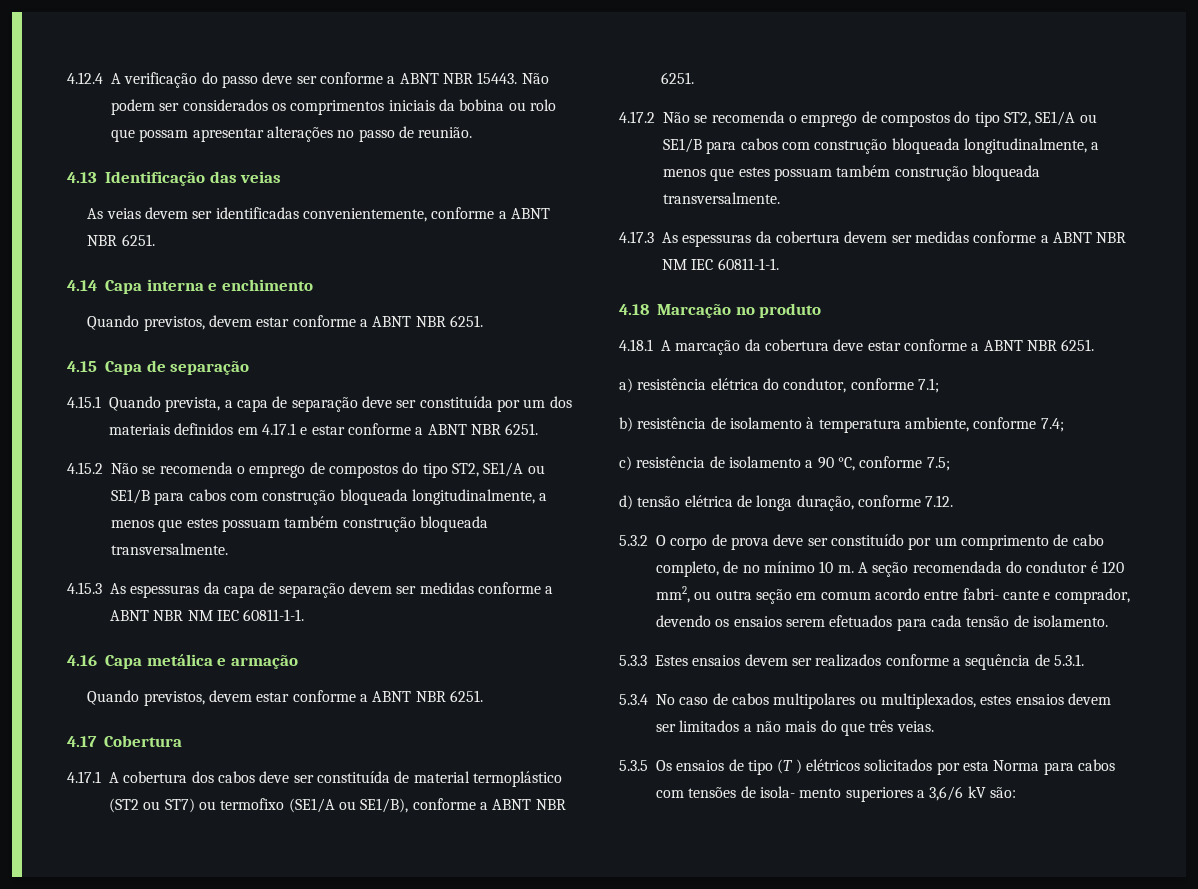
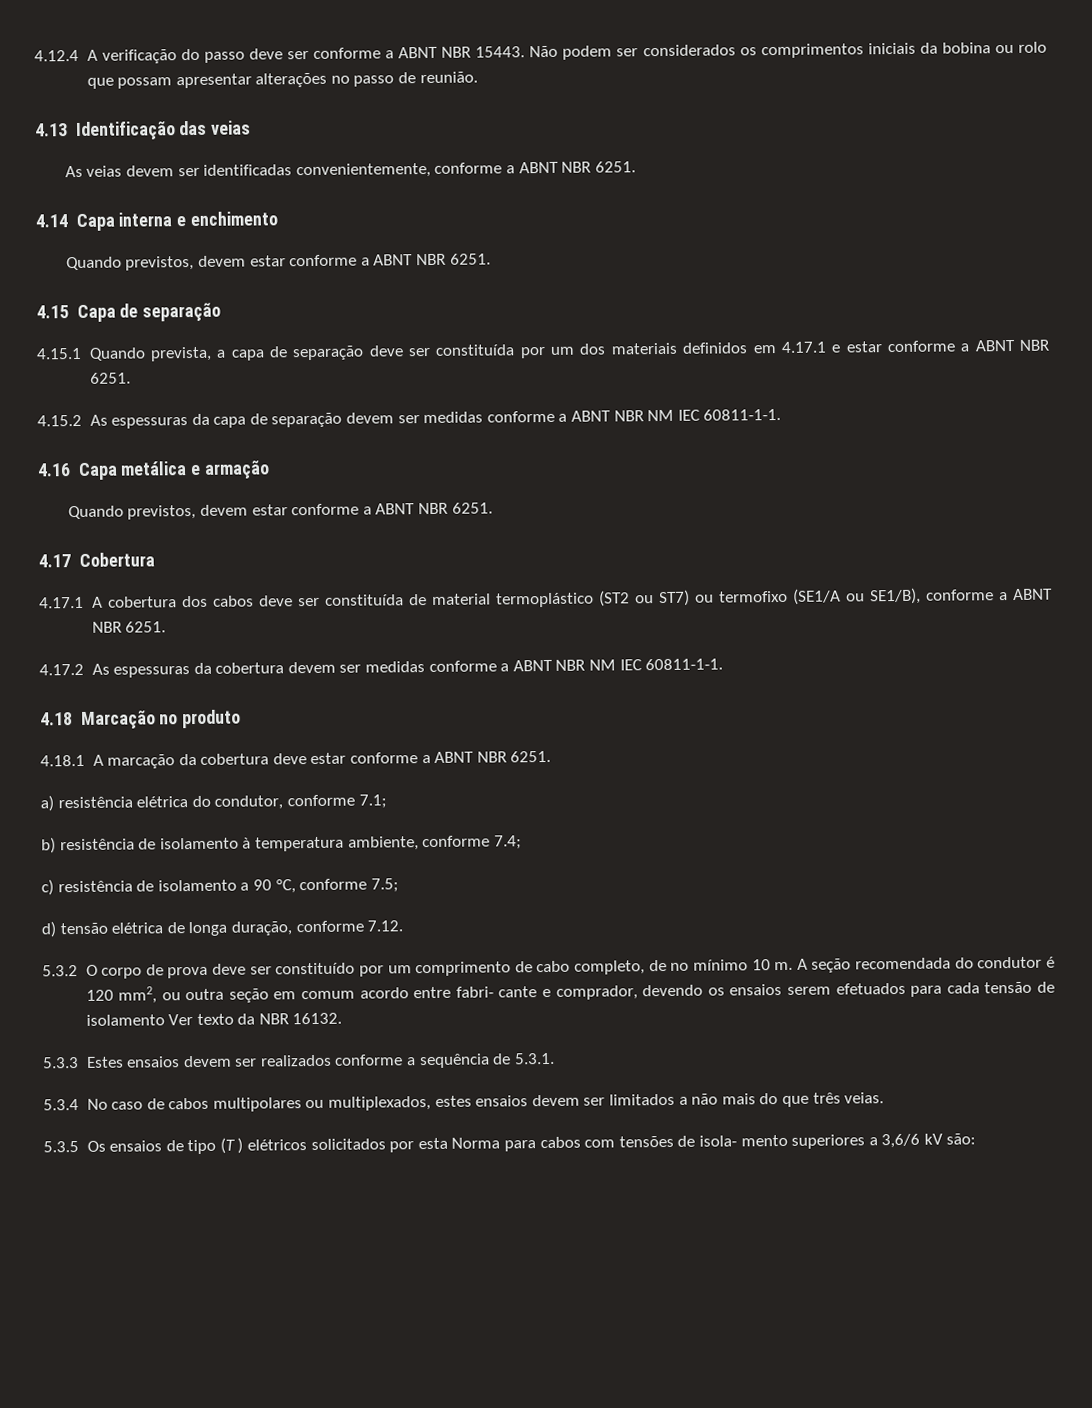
[111,462,545,478] [111,489,548,505] [111,516,488,532] [111,543,228,555] [67,582,102,594] Não se recomenda o emprego de compostos do tipo ST2, SE1/A ou SE1/B para cabos com construção bloqueada longitudinalmente, a menos que estes possuam também construção bloqueada transversalmente. // 4.15.3 -> (82, 420) none
[663,111,1097,127] [663,138,1100,154] [663,165,1040,181] [663,192,780,204] [619,231,654,243] Não se recomenda o emprego de compostos do tipo ST2, SE1/A ou SE1/B para cabos com construção bloqueada longitudinalmente, a menos que estes possuam também construção bloqueada transversalmente. // 4.17.3 -> (84, 669) none
[1032,615,1108,627] isolamento. -> [85,1012,343,1026] isolamento Ver texto da NBR 16132.

